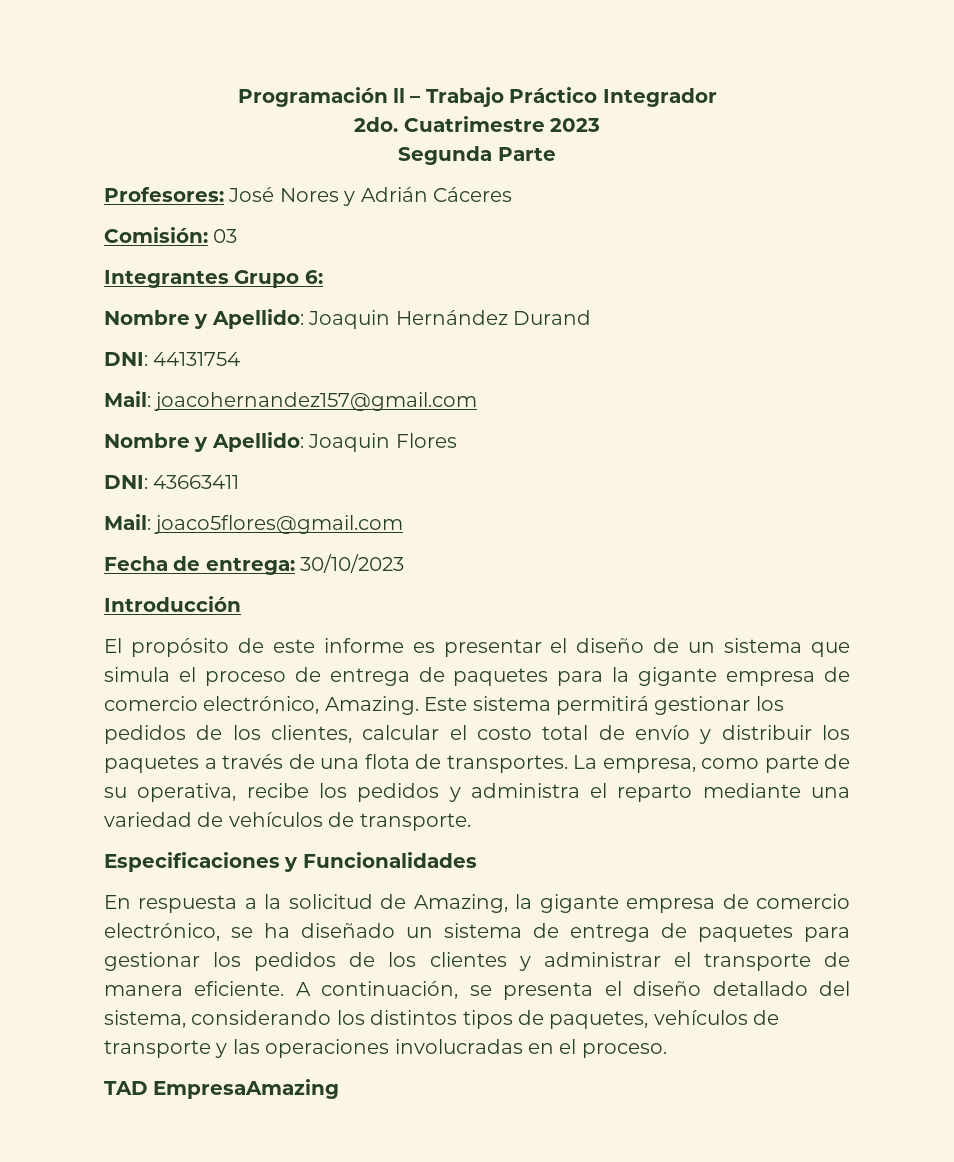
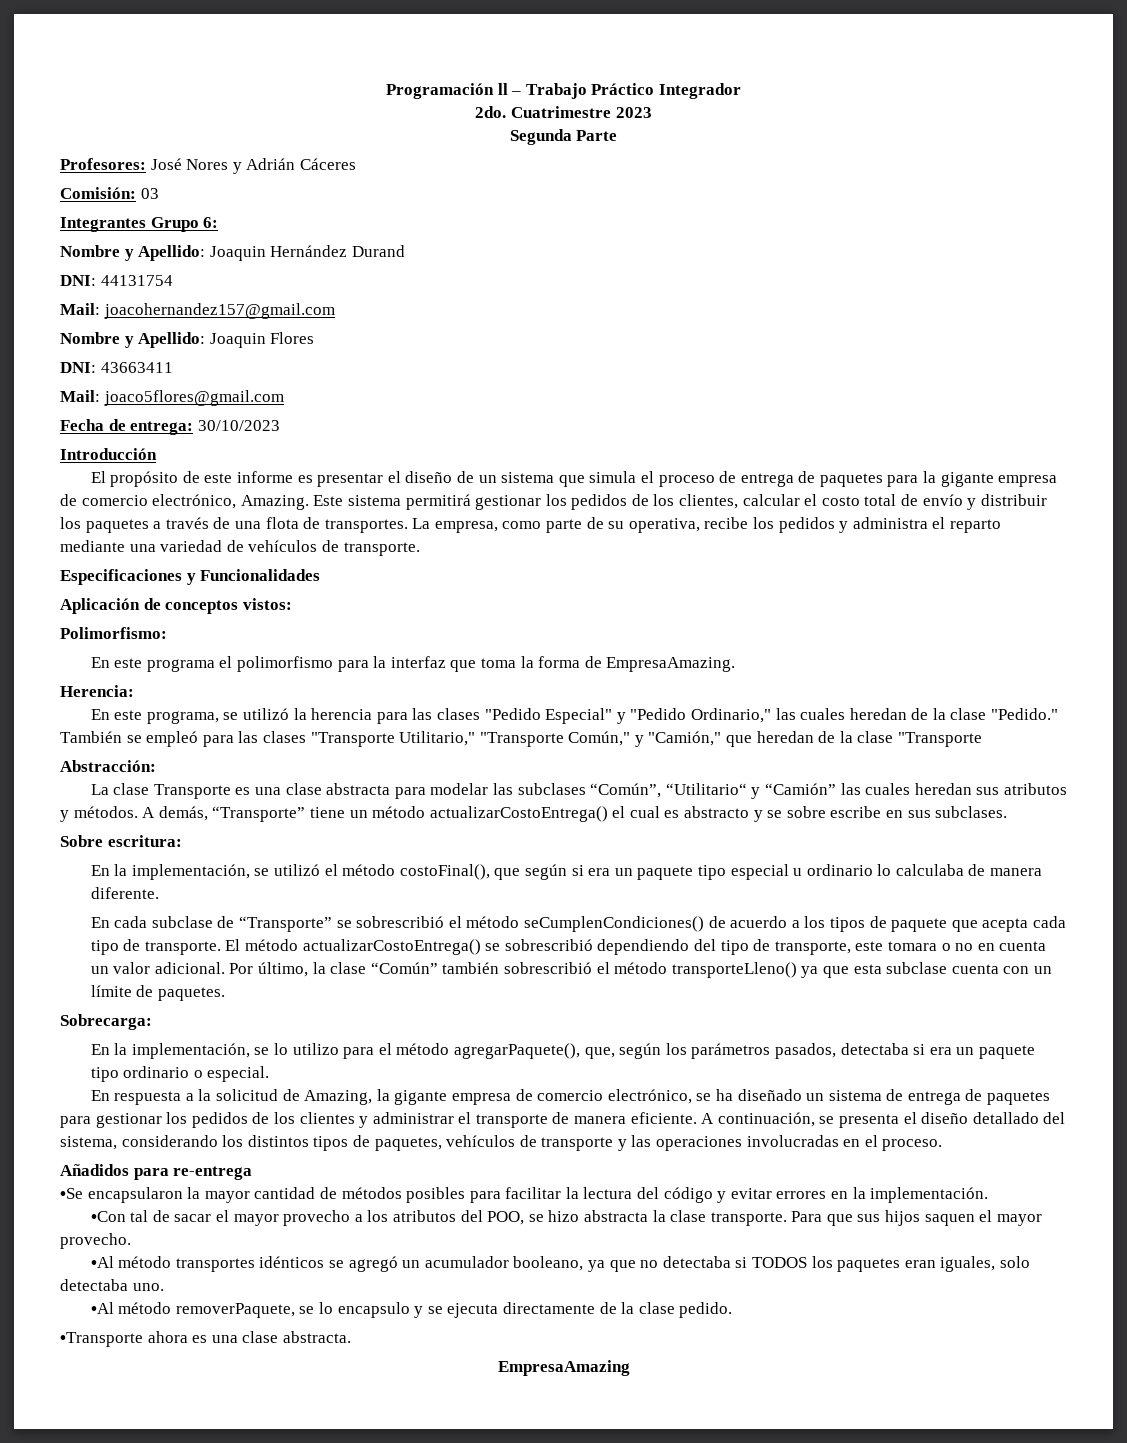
(477, 860) none -> [60,598,292,614] [60,627,167,639] [90,656,736,672] [60,685,134,697] [90,708,1059,724] [60,731,983,747] [60,760,156,772] [90,783,1067,799] [60,806,1008,822] [60,835,182,847] [90,864,1043,880] [90,887,159,899] [90,916,1066,932] [90,939,1047,955] [90,962,1052,978] [90,985,225,1001] [60,1014,152,1030] [90,1043,1035,1059] [90,1066,270,1082] // Aplicación de conceptos vistos: // Polimorfismo: // En este programa el polimorfismo para la interfaz que toma la forma de EmpresaAmazing. // Herencia: // En este programa, se utilizó la herencia para las clases "Pedido Especial" y "Pedido Ordinario," las cuales heredan de la clase "Pedido." También se empleó para las clases "Transporte Utilitario," "Transporte Común," y "Camión," que heredan de la clase "Transporte // Abstracción: // La clase Transporte es una clase abstracta para modelar las subclases “Común”, “Utilitario“ y “Camión” las cuales heredan sus atributos y métodos. A demás, “Transporte” tiene un método actualizarCostoEntrega() el cual es abstracto y se sobre escribe en sus subclases. // Sobre escritura: // En la implementación, se utilizó el método costoFinal(), que según si era un paquete tipo especial u ordinario lo calculaba de manera diferente. // En cada subclase de “Transporte” se sobrescribió el método seCumplenCondiciones() de acuerdo a los tipos de paquete que acepta cada tipo de transporte. El método actualizarCostoEntrega() se sobrescribió dependiendo del tipo de transporte, este tomara o no en cuenta un valor adicional. Por último, la clase “Común” también sobrescribió el método transporteLleno() ya que esta subclase cuenta con un límite de paquetes. // Sobrecarga: // En la implementación, se lo utilizo para el método agregarPaquete(), que, según los parámetros pasados, detectaba si era un paquete tipo ordinario o especial.
[104,1081,148,1095] TAD -> [60,1164,253,1180] [60,1187,989,1203] [90,1210,1042,1226] [60,1233,131,1249] [90,1256,1030,1272] [60,1279,164,1291] [90,1302,733,1318] [60,1331,351,1347] Añadidos para re-entrega // •Se encapsularon la mayor cantidad de métodos posibles para facilitar la lectura del código y evitar errores en la implementación. // •Con tal de sacar el mayor provecho a los atributos del POO, se hizo abstracta la clase transporte. Para que sus hijos saquen el mayor provecho. // •Al método transportes idénticos se agregó un acumulador booleano, ya que no detectaba si TODOS los paquetes eran iguales, solo detectaba uno. // •Al método removerPaquete, se lo encapsulo y se ejecuta directamente de la clase pedido. // •Transporte ahora es una clase abstracta. //

